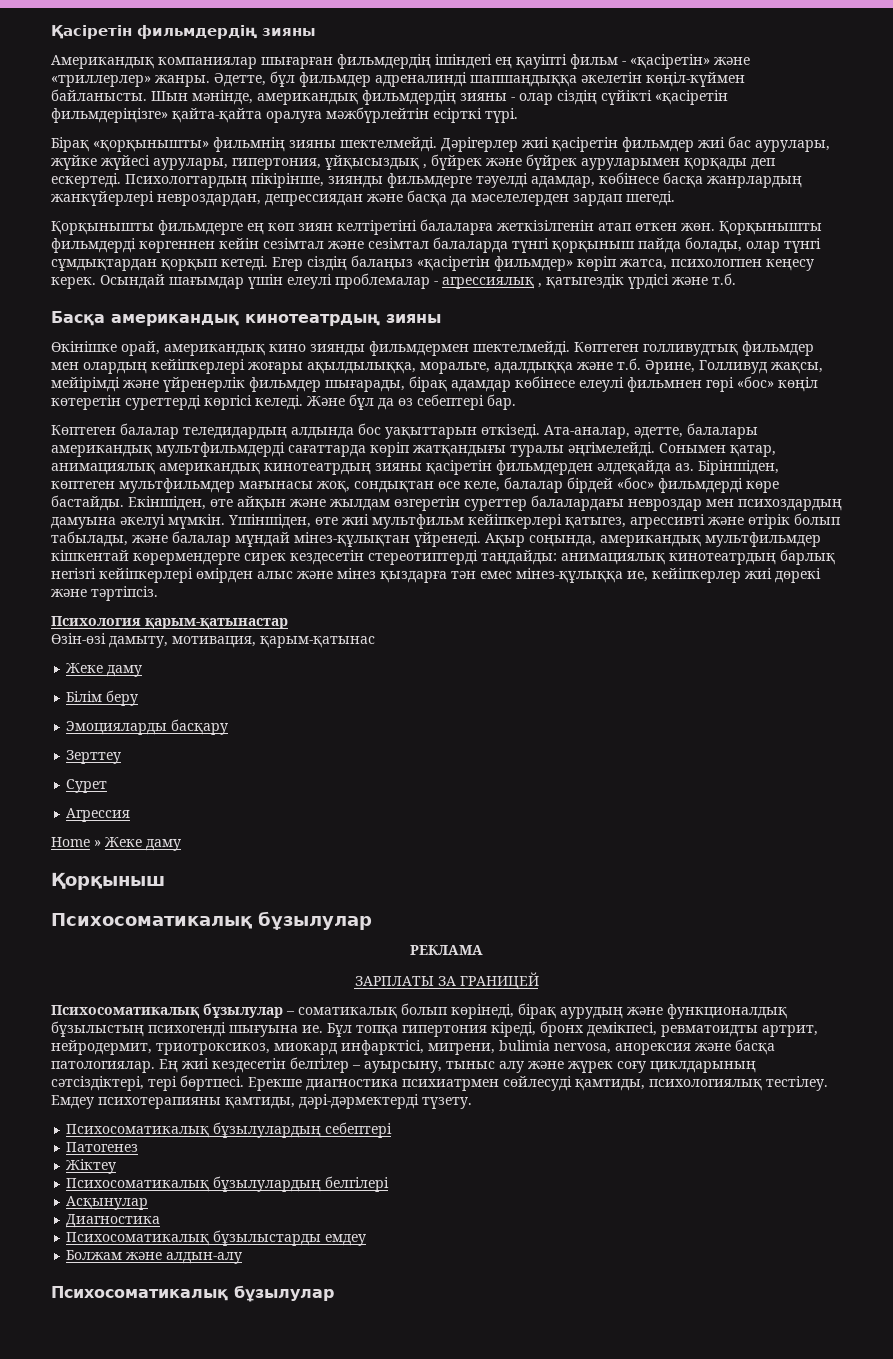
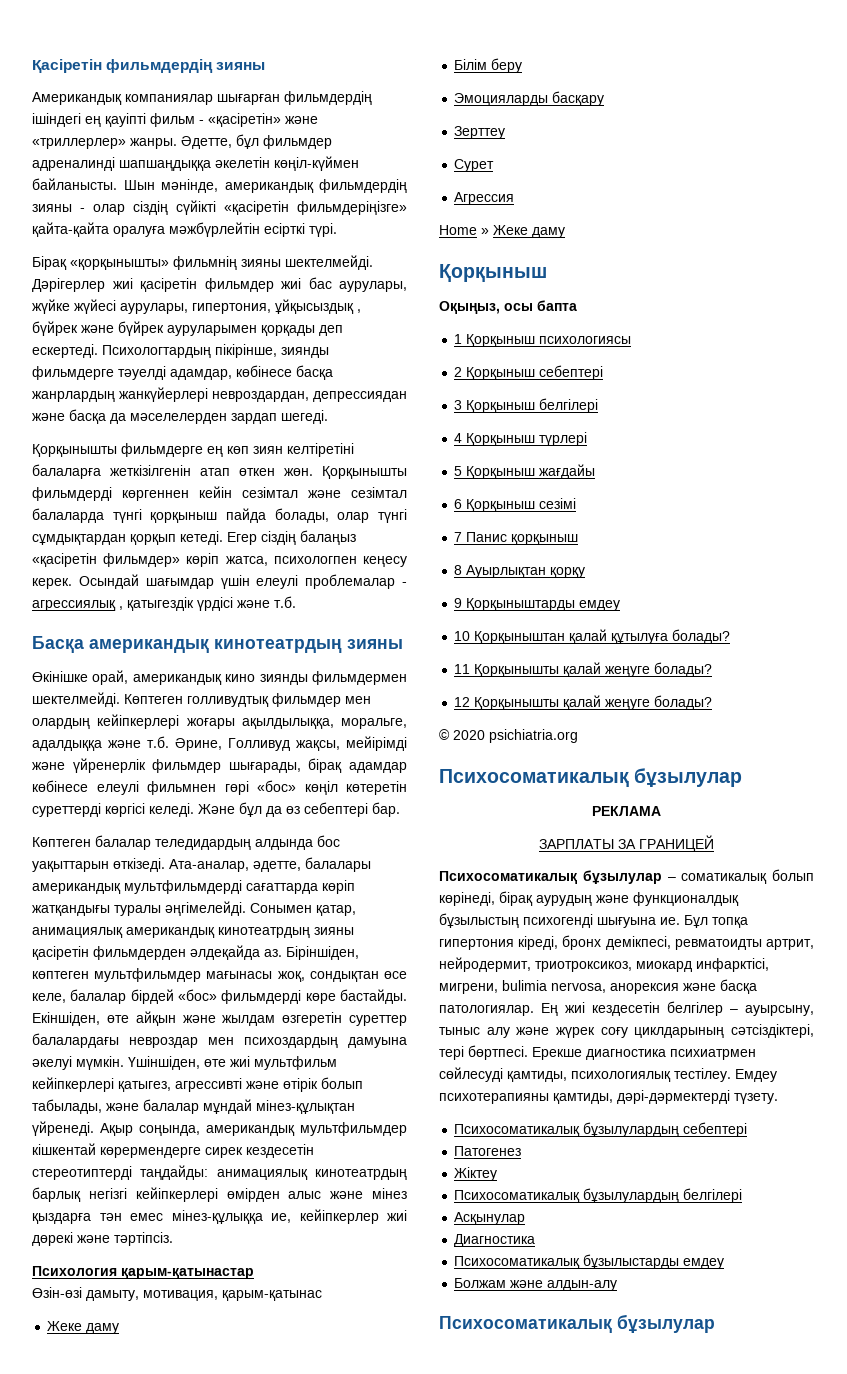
(165, 881) none -> [439,300,577,314] [454,334,632,347] [454,365,604,380] [454,398,599,413] [454,432,588,446] [454,464,596,479] [454,498,577,512] [454,532,579,545] [454,565,586,578] [454,598,621,611] [454,629,731,644] [454,662,713,677] [454,695,713,710] [439,729,578,743] // Оқыңыз, осы бапта // 1 Қорқыныш психологиясы // 2 Қорқыныш себептері // 3 Қорқыныш белгілері // 4 Қорқыныш түрлері // 5 Қорқыныш жағдайы // 6 Қорқыныш сезімі // 7 Панис қорқыныш // 8 Ауырлықтан қорқу // 9 Қорқыныштарды емдеу // 10 Қорқыныштан қалай құтылуға болады? // 11 Қорқынышты қалай жеңуге болады? // 12 Қорқынышты қалай жеңуге болады? // © 2020 psichiatria.org

